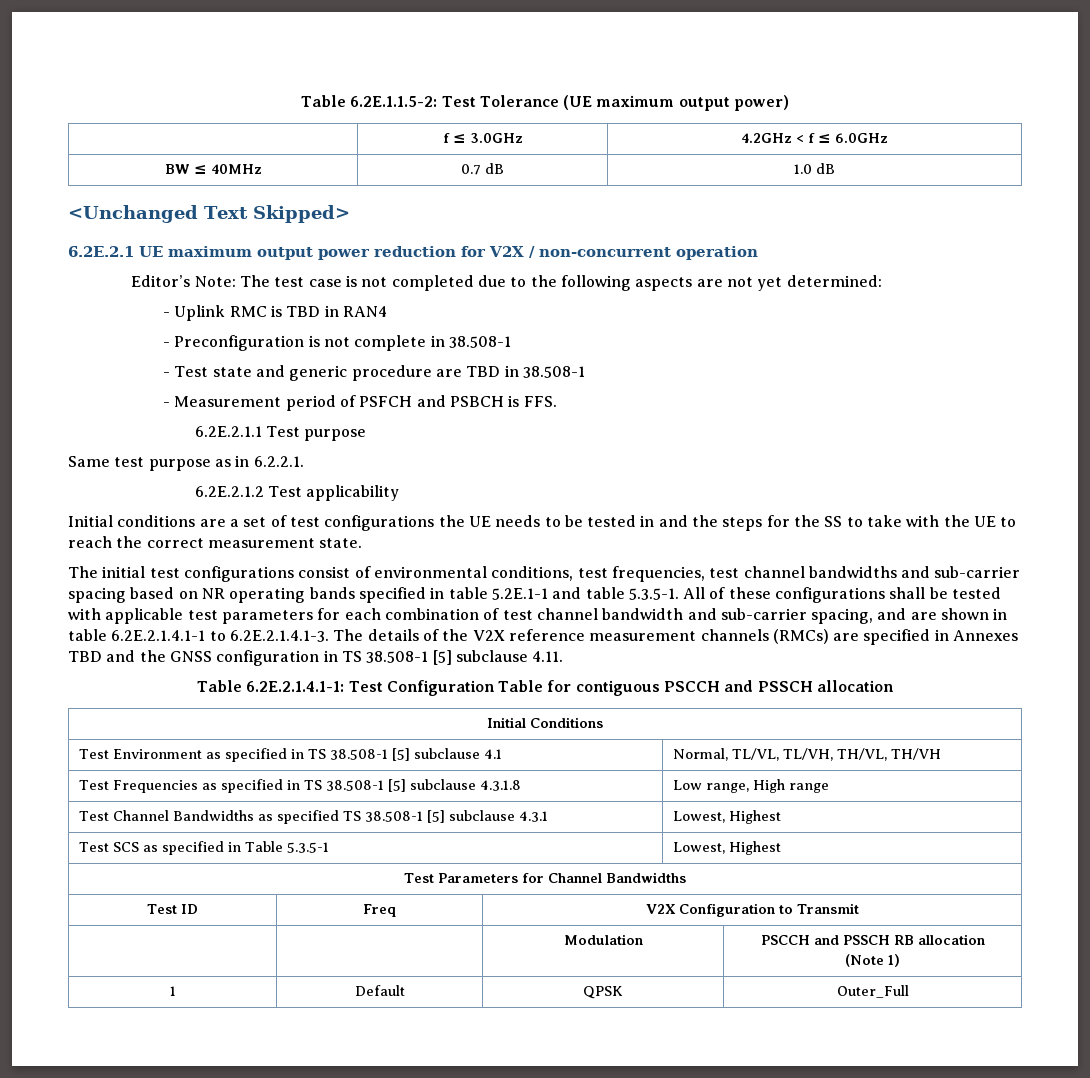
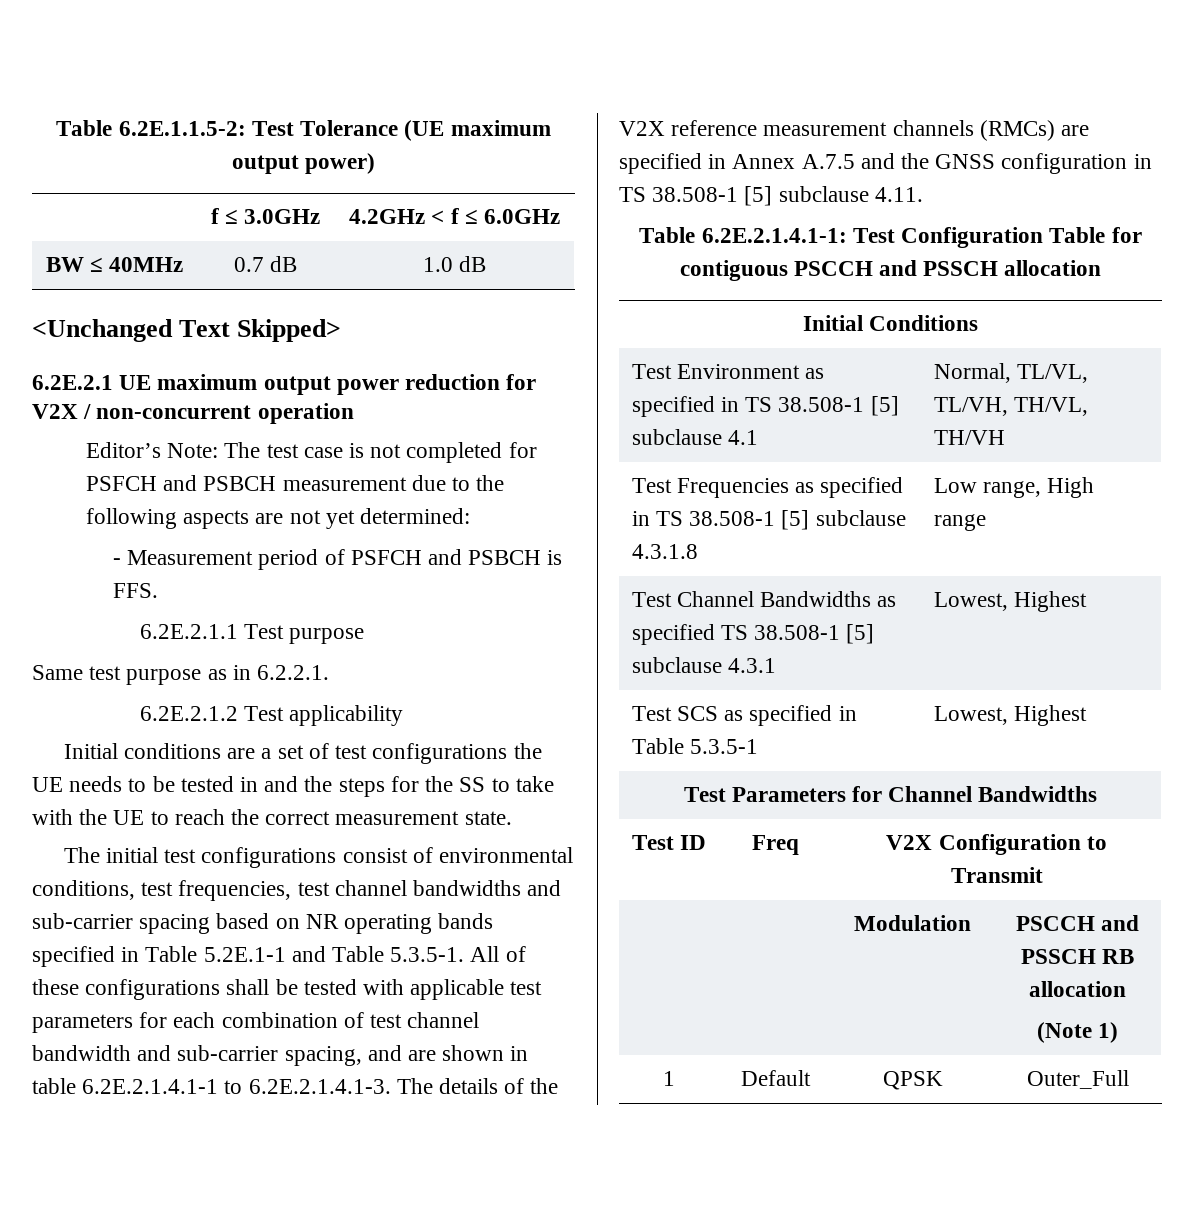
(474, 283) none -> [508,442,537,458] [85,475,407,491] for PSFCH and PSBCH measurement
[163,305,387,321] [163,335,511,351] [163,365,585,381] // - Uplink RMC is TBD in RAN4 // - Preconfiguration is not complete in 38.508-1 // - Test state and generic procedure are TBD in 38.508-1 -> (471, 516) none
[448,587,488,599] table -> [145,946,198,962] Table
[585,587,625,599] table -> [332,946,385,962] Table
[953,630,1019,641] [68,651,102,662] Annexes TBD -> [732,154,855,169] Annex A.7.5

